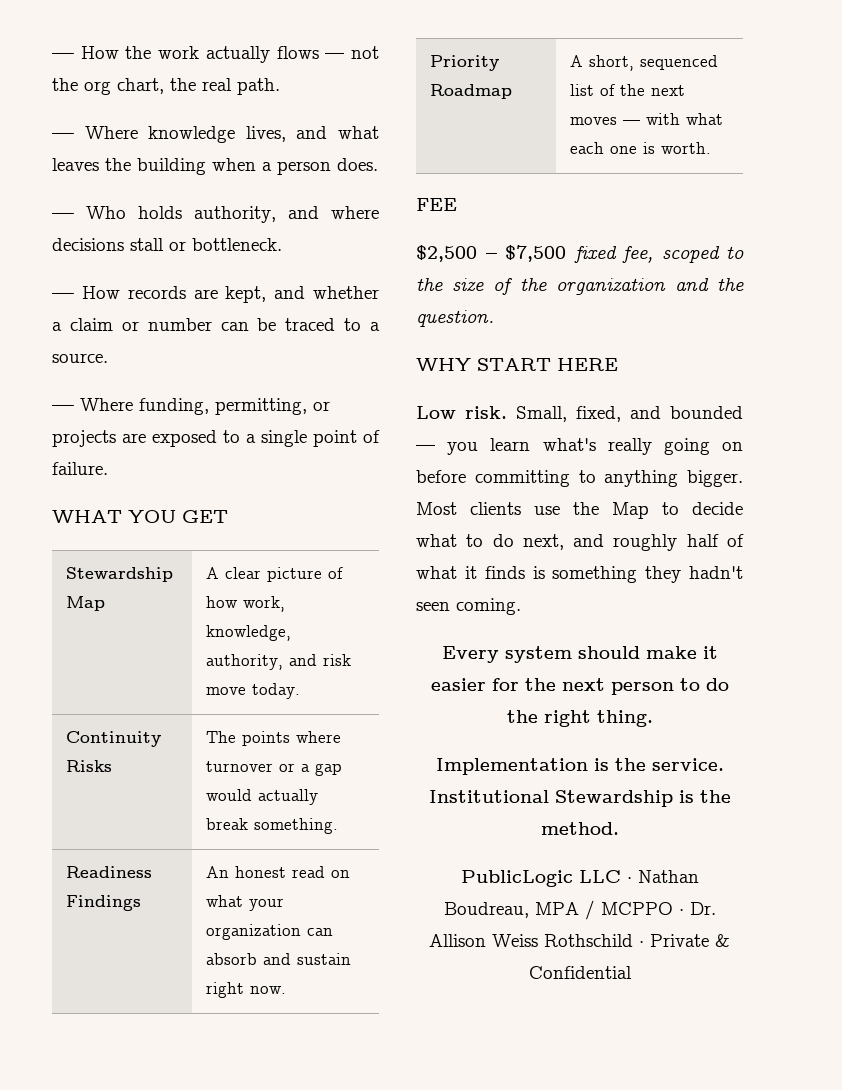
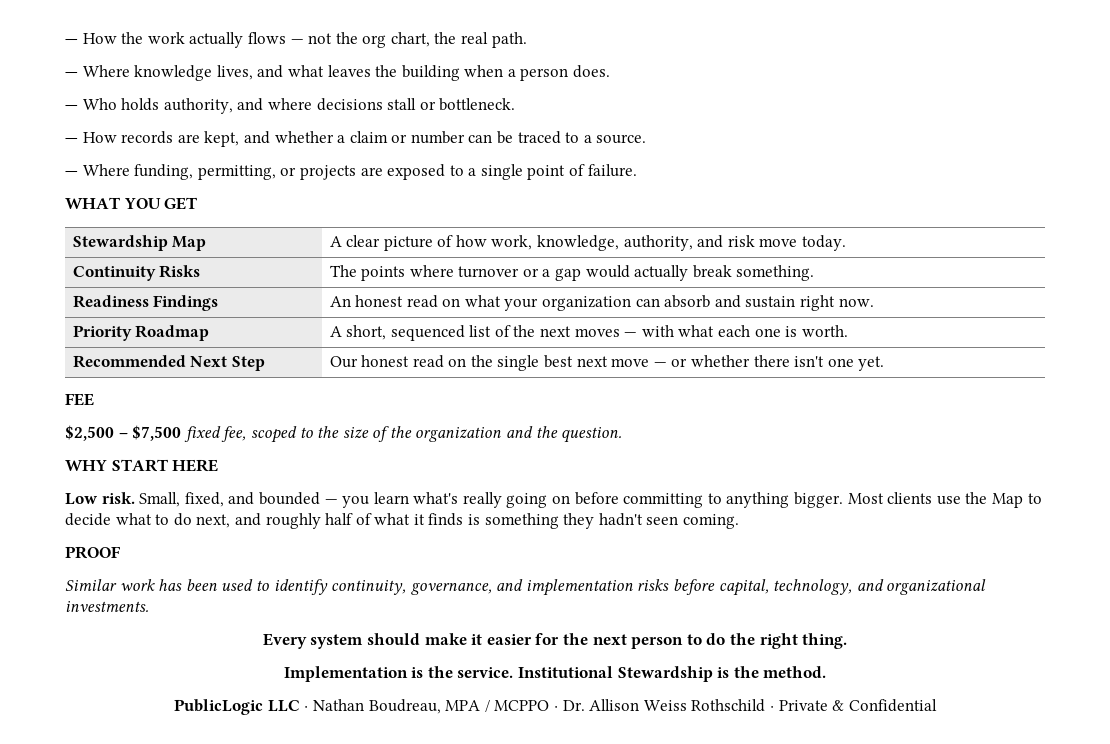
(712, 148) none -> [72,355,265,371] [329,355,885,371] // Recommended Next Step | Our honest read on the single best next move — or whether there isn't one yet.
(521, 606) none -> [65,546,121,559] [65,579,987,596] [65,601,149,612] // PROOF // Similar work has been used to identify continuity, governance, and implementation risks before capital, technology, and organizational investments.

